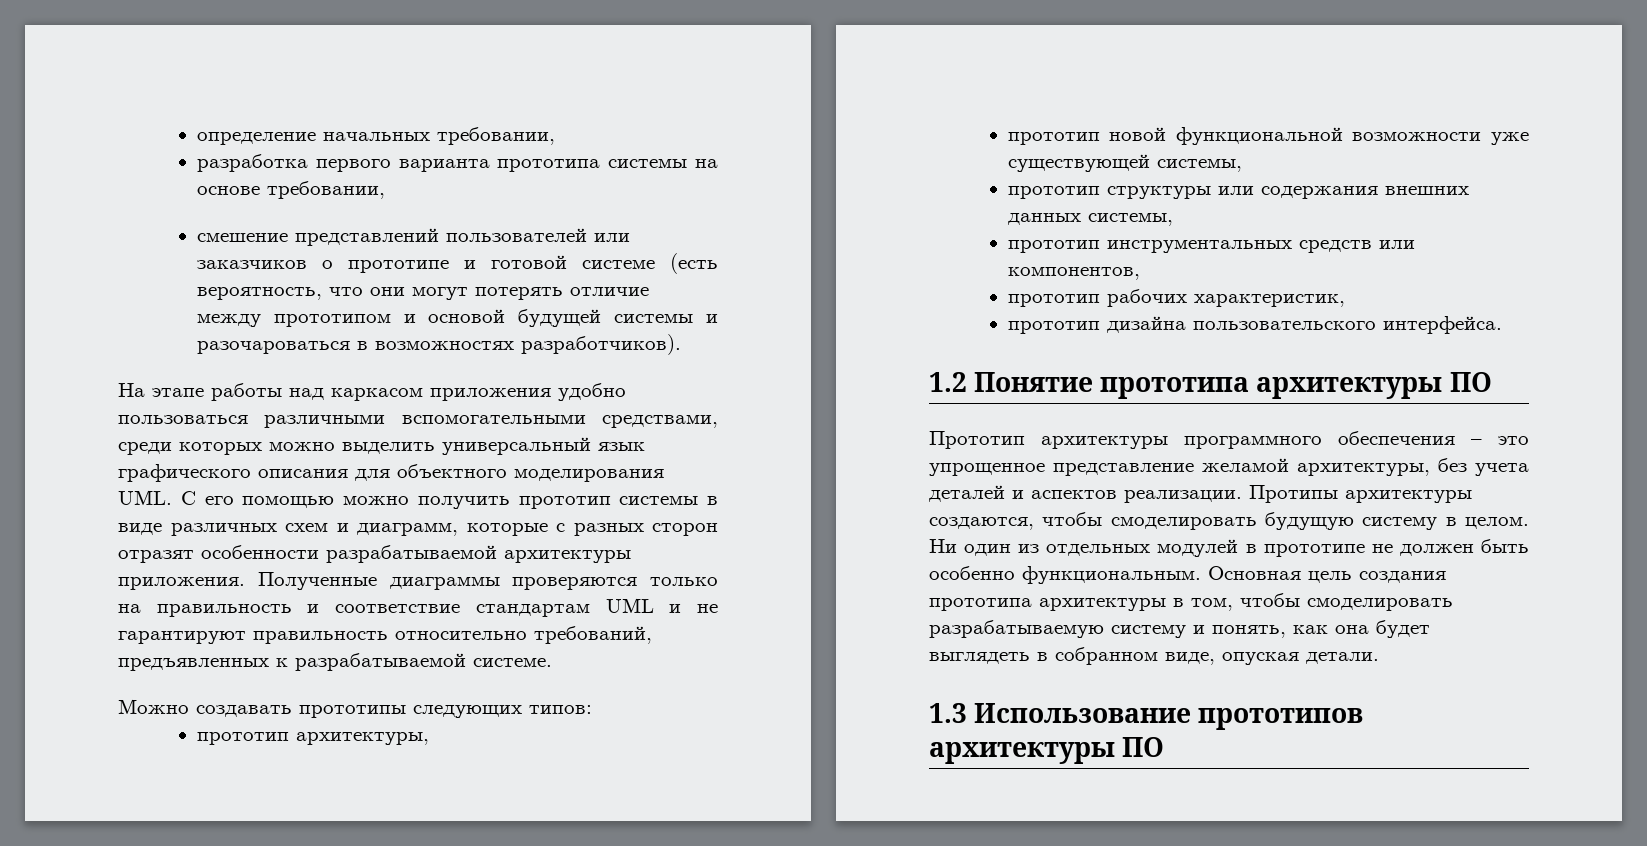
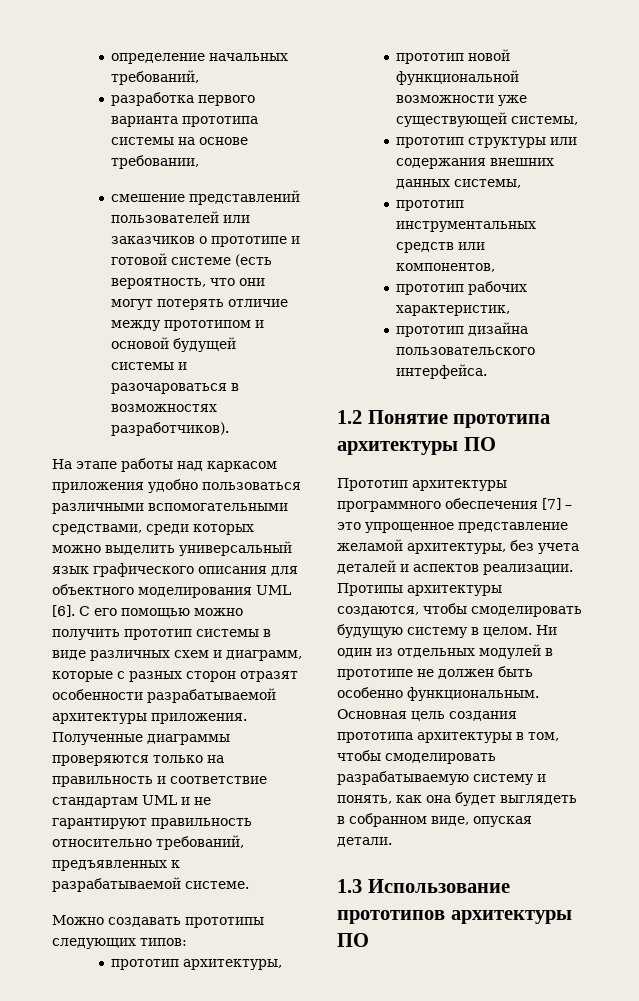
[436,127,555,145] требовании, -> [110,70,199,85] требований,
[118,490,172,505] UML. -> [256,585,291,595] [52,605,75,617] UML [6].
(1455, 438) none -> [542,498,561,510] [7]

